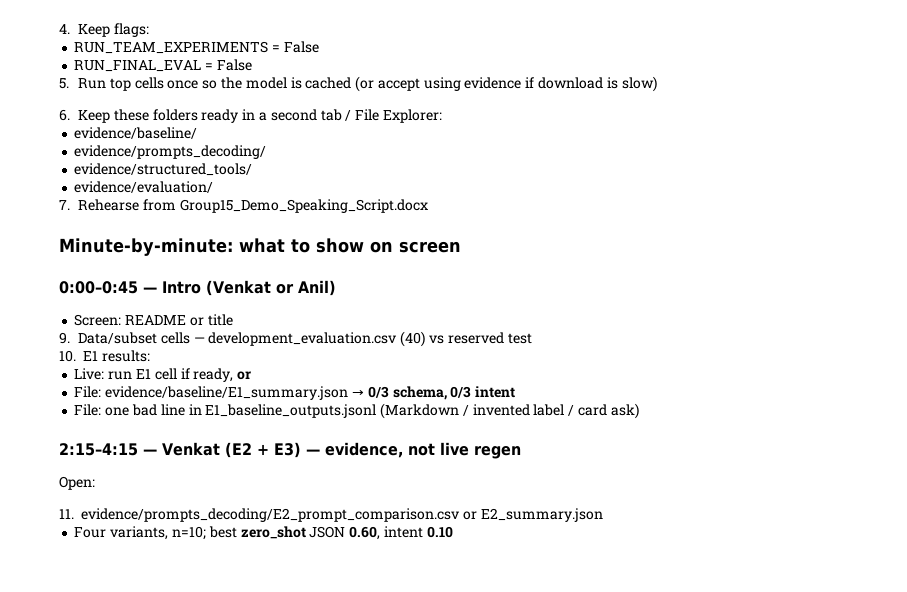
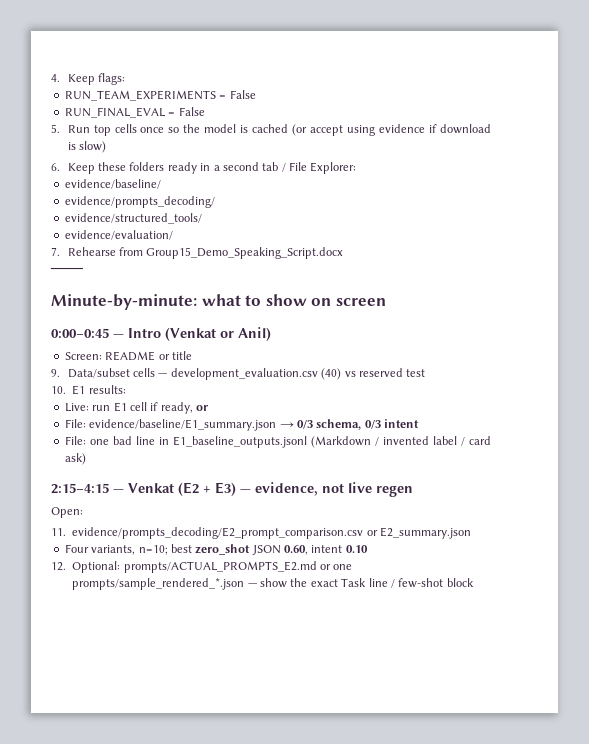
(428, 206) none -> [50,267,83,273] // ────
(453, 532) none -> [51,561,353,573] [72,578,474,590] // 12. Optional: prompts/ACTUAL_PROMPTS_E2.md or one prompts/sample_rendered_*.json — show the exact Task line / few-shot block

